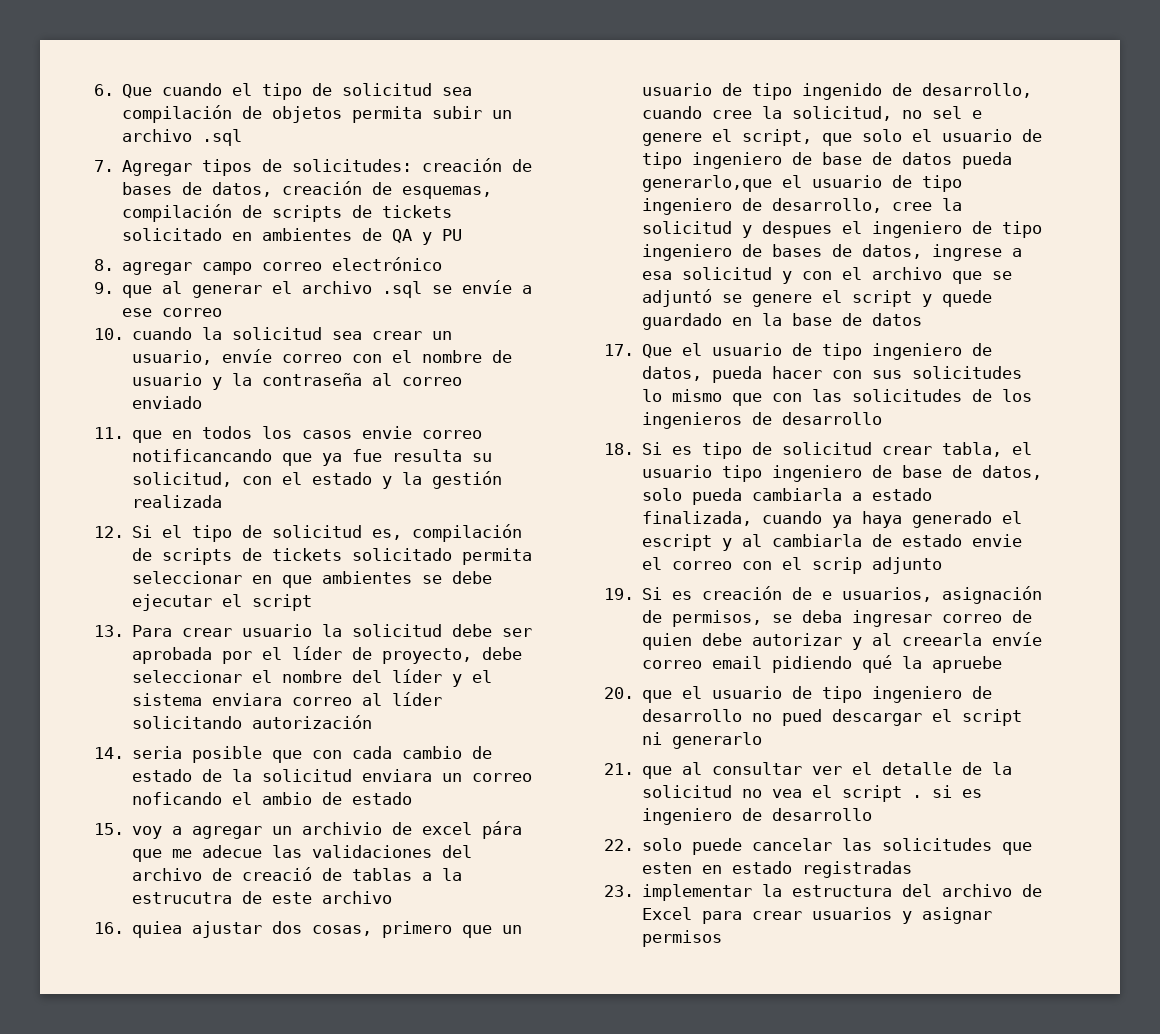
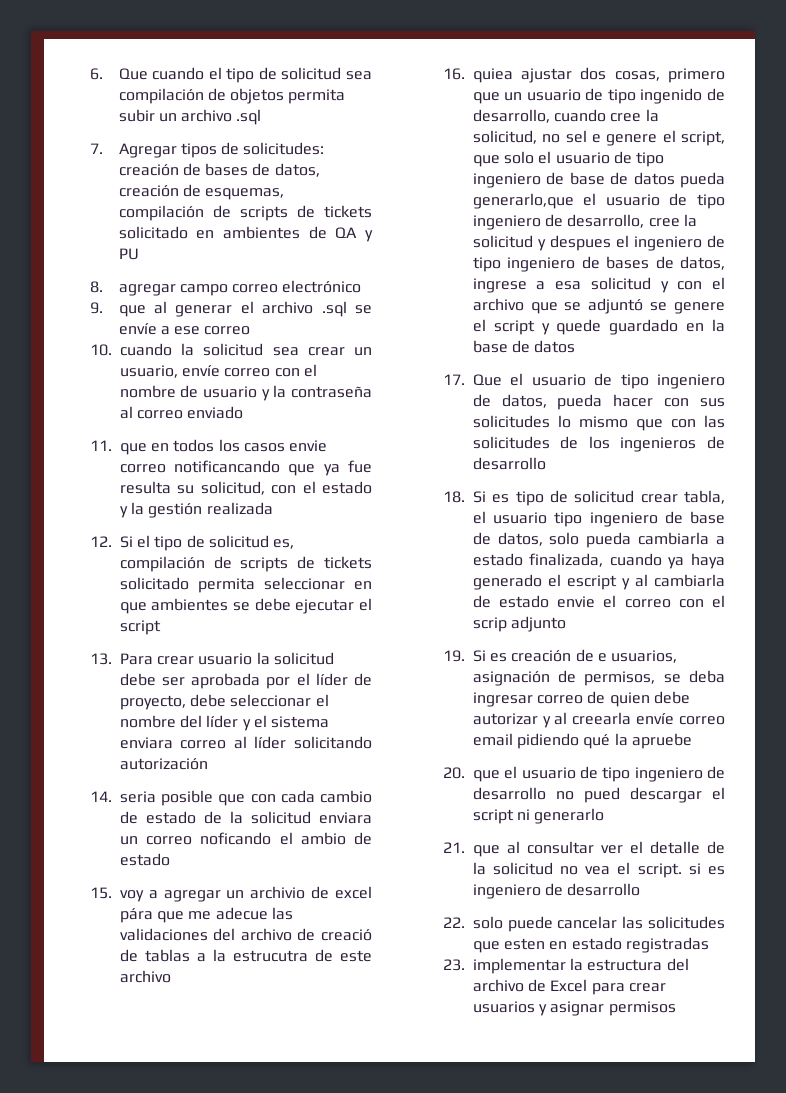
[842,785,923,802] script . -> [637,863,682,878] script.

